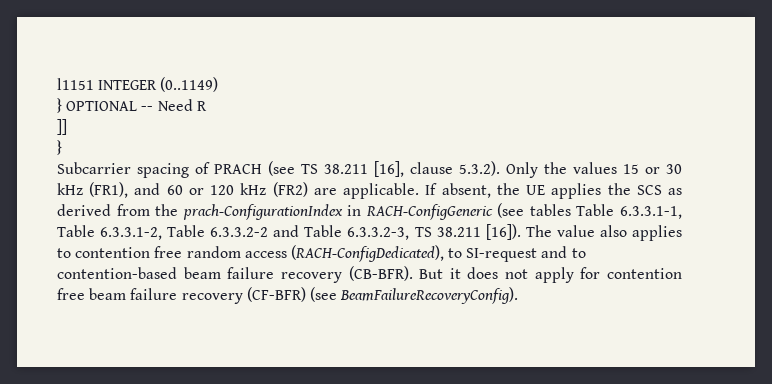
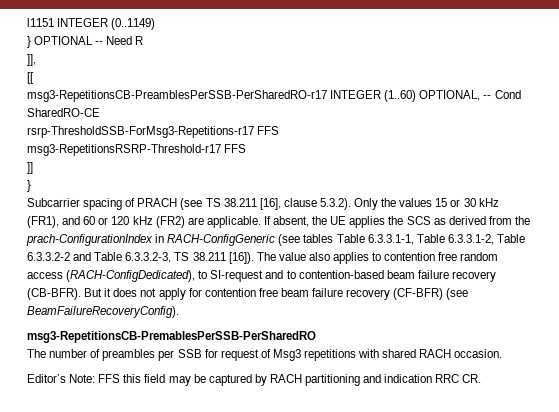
(207, 106) none -> [27,54,36,66] [27,72,34,84] [27,90,521,102] [27,108,100,117] [27,126,280,138] [27,144,247,156] // ]], // [[ // msg3-RepetitionsCB-PreamblesPerSSB-PerSharedRO-r17 INTEGER (1..60) OPTIONAL, -- Cond SharedRO-CE // rsrp-ThresholdSSB-ForMsg3-Repetitions-r17 FFS // msg3-RepetitionsRSRP-Threshold-r17 FFS
(519, 295) none -> [27,331,316,343] [27,349,503,361] [27,374,482,386] // msg3-RepetitionsCB-PremablesPerSSB-PerSharedRO // The number of preambles per SSB for request of Msg3 repetitions with shared RACH occasion. // Editor’s Note: FFS this field may be captured by RACH partitioning and indication RRC CR.

